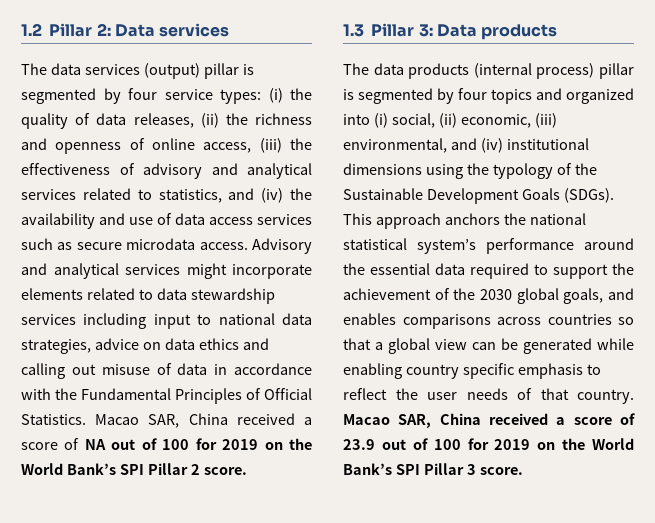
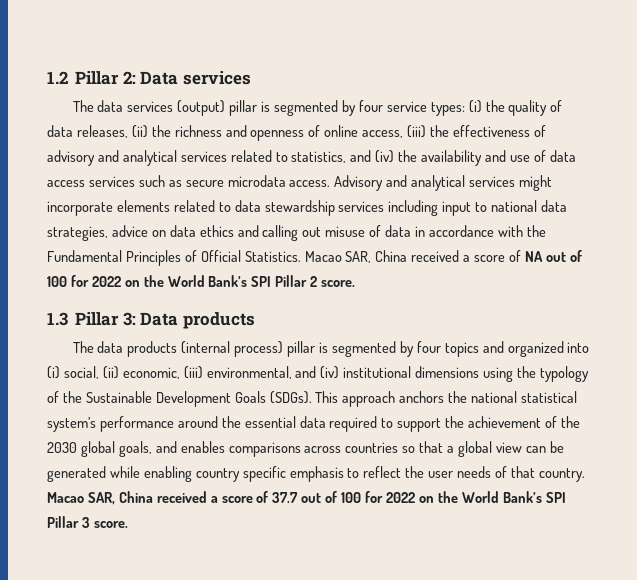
[222,439,259,450] 2019 -> [91,276,121,287] 2022
[343,438,531,450] 23.9 out of 100 for 2019 -> [272,491,415,503] 37.7 out of 100 for 2022

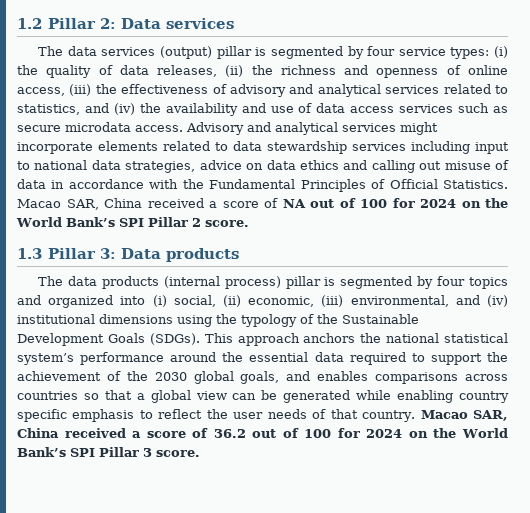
[91,276,121,287] 2022 -> [420,199,456,208] 2024
[272,491,415,503] 37.7 out of 100 for 2022 -> [213,428,403,438] 36.2 out of 100 for 2024

